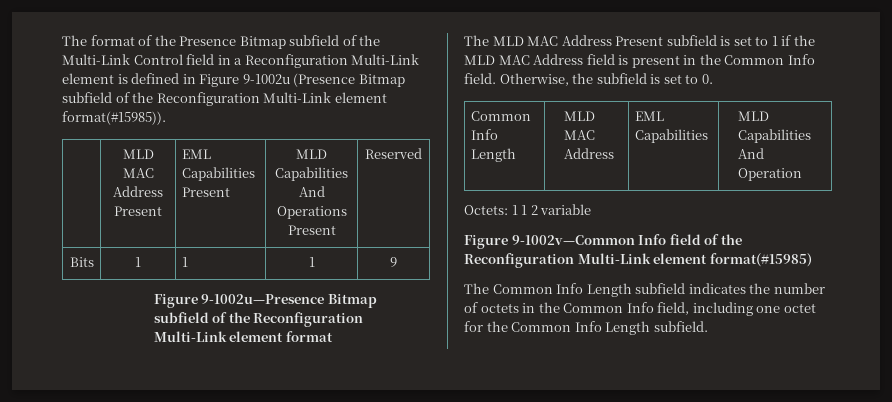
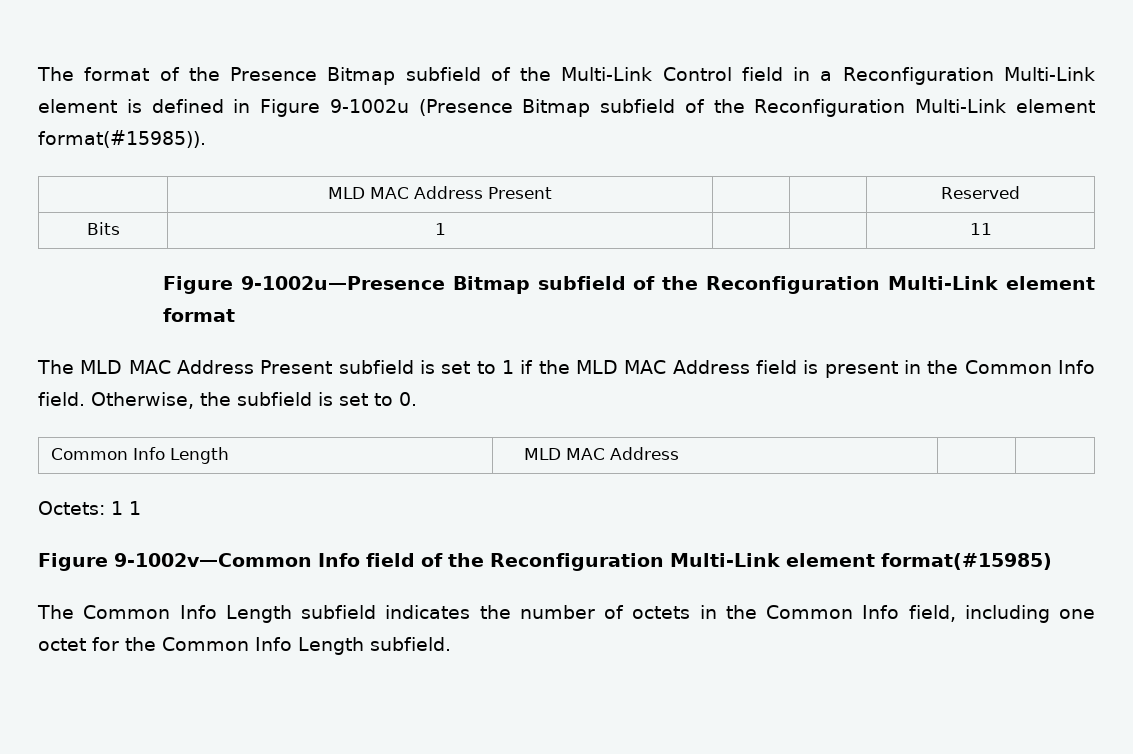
[181,149,211,159] [181,167,255,181] [181,187,230,197] [296,149,327,159] [275,167,348,181] [298,186,325,197] [276,206,347,219] [287,225,336,235] EML Capabilities Present | MLD Capabilities And Operations Present -> (552, 193) |
[181,257,188,267] [308,257,315,267] [390,257,397,267] 1 | 1 | 9 -> [969,223,992,235] | | 11
[634,111,664,121] [634,129,708,143] [738,111,770,121] [738,129,812,143] [738,148,765,159] [738,168,803,181] EML Capabilities | MLD Capabilities And Operation -> (679, 453) |
[530,204,592,215] 2 variable -> (141, 508) none

